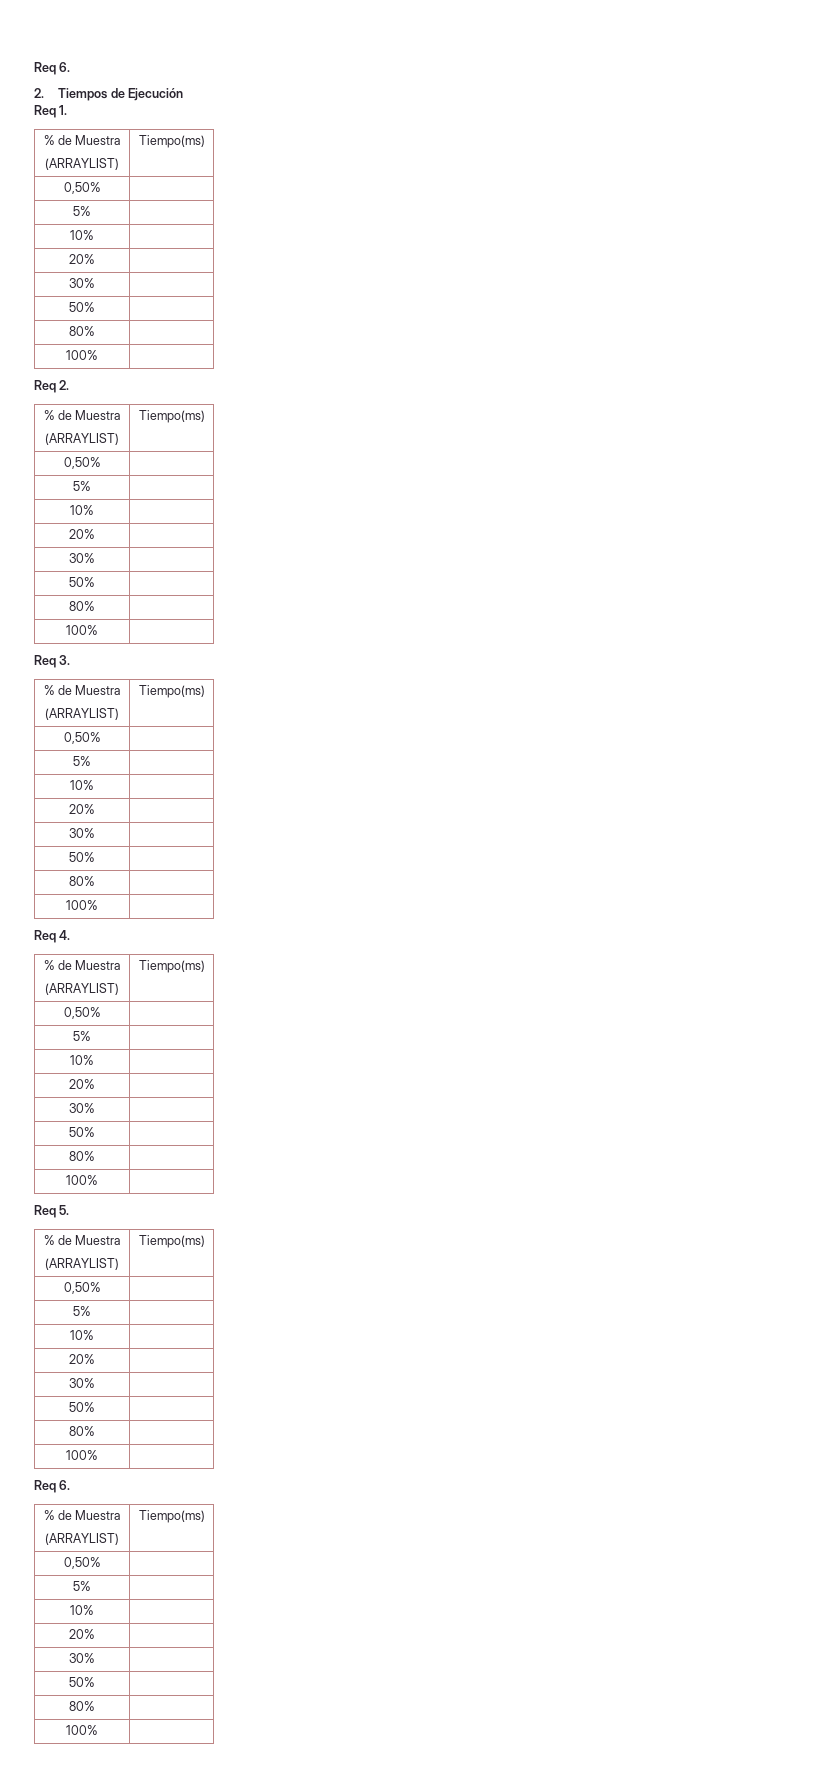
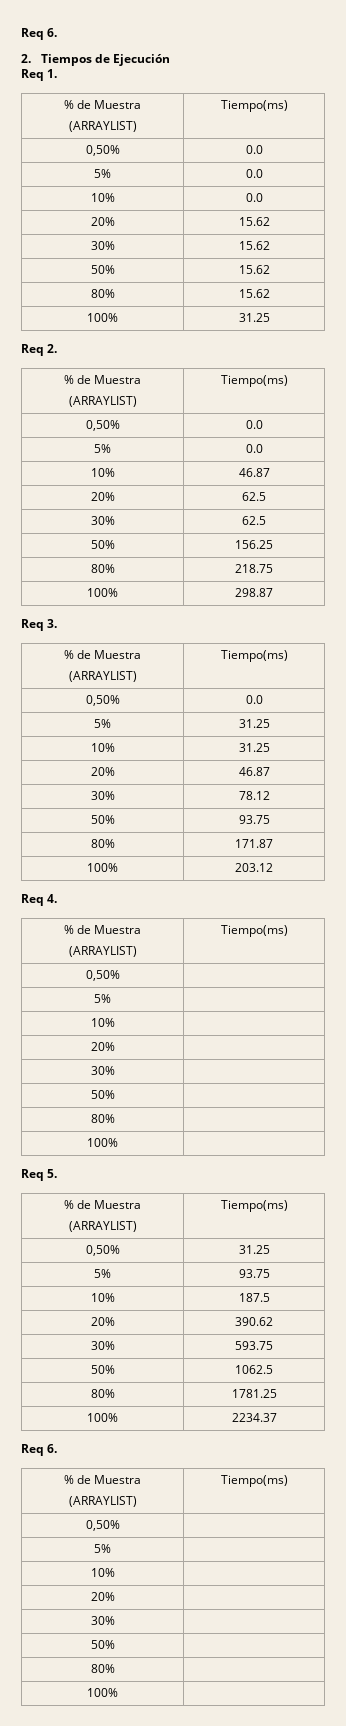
[73,206,91,216] [70,230,94,240] [69,254,95,264] [69,278,95,288] [69,302,95,312] [69,326,95,336] [66,350,98,360] // 5% | // 10% | // 20% | // 30% | // 50% | // 80% | // 100% | -> [245,145,263,154] [94,169,111,178] [245,169,263,178] [90,193,115,202] [245,193,263,202] [90,217,115,226] [238,217,270,226] [90,241,115,250] [238,241,270,250] [90,265,115,274] [238,265,270,274] [90,289,115,298] [238,289,270,298] [87,313,118,322] [238,313,270,322] 0.0 // 5% | 0.0 // 10% | 0.0 // 20% | 15.62 // 30% | 15.62 // 50% | 15.62 // 80% | 15.62 // 100% | 31.25
[73,481,91,491] [70,505,94,515] [69,529,95,539] [69,553,95,563] [69,577,95,587] [69,601,95,611] [66,625,98,635] // 5% | // 10% | // 20% | // 30% | // 50% | // 80% | // 100% | -> [245,420,263,429] [94,444,111,453] [245,444,263,453] [90,468,115,477] [238,468,270,477] [90,492,115,501] [242,492,266,501] [90,516,115,525] [242,516,266,525] [90,540,115,549] [235,540,273,549] [90,564,115,573] [235,564,273,573] [87,588,118,597] [235,588,273,597] 0.0 // 5% | 0.0 // 10% | 46.87 // 20% | 62.5 // 30% | 62.5 // 50% | 156.25 // 80% | 218.75 // 100% | 298.87
[73,756,91,766] [70,780,94,790] [69,804,95,814] [69,828,95,838] [69,852,95,862] [69,876,95,886] [66,900,98,910] // 5% | // 10% | // 20% | // 30% | // 50% | // 80% | // 100% | -> [245,695,263,704] [94,719,111,728] [238,719,270,728] [90,743,115,752] [238,743,270,752] [90,767,115,776] [238,767,270,776] [90,791,115,800] [238,791,270,800] [90,815,115,824] [238,815,270,824] [90,839,115,848] [235,839,273,848] [87,863,118,872] [235,863,273,872] 0.0 // 5% | 31.25 // 10% | 31.25 // 20% | 46.87 // 30% | 78.12 // 50% | 93.75 // 80% | 171.87 // 100% | 203.12
[73,1306,91,1316] [70,1330,94,1340] [69,1354,95,1364] [69,1378,95,1388] [69,1402,95,1412] [69,1426,95,1436] [66,1450,98,1460] // 5% | // 10% | // 20% | // 30% | // 50% | // 80% | // 100% | -> [238,1245,270,1254] [94,1269,111,1278] [238,1269,270,1278] [90,1293,115,1302] [238,1293,270,1302] [90,1317,115,1326] [235,1317,273,1326] [90,1341,115,1350] [235,1341,273,1350] [90,1365,115,1374] [235,1365,273,1374] [90,1389,115,1398] [231,1389,277,1398] [87,1413,118,1422] [231,1413,277,1422] 31.25 // 5% | 93.75 // 10% | 187.5 // 20% | 390.62 // 30% | 593.75 // 50% | 1062.5 // 80% | 1781.25 // 100% | 2234.37

